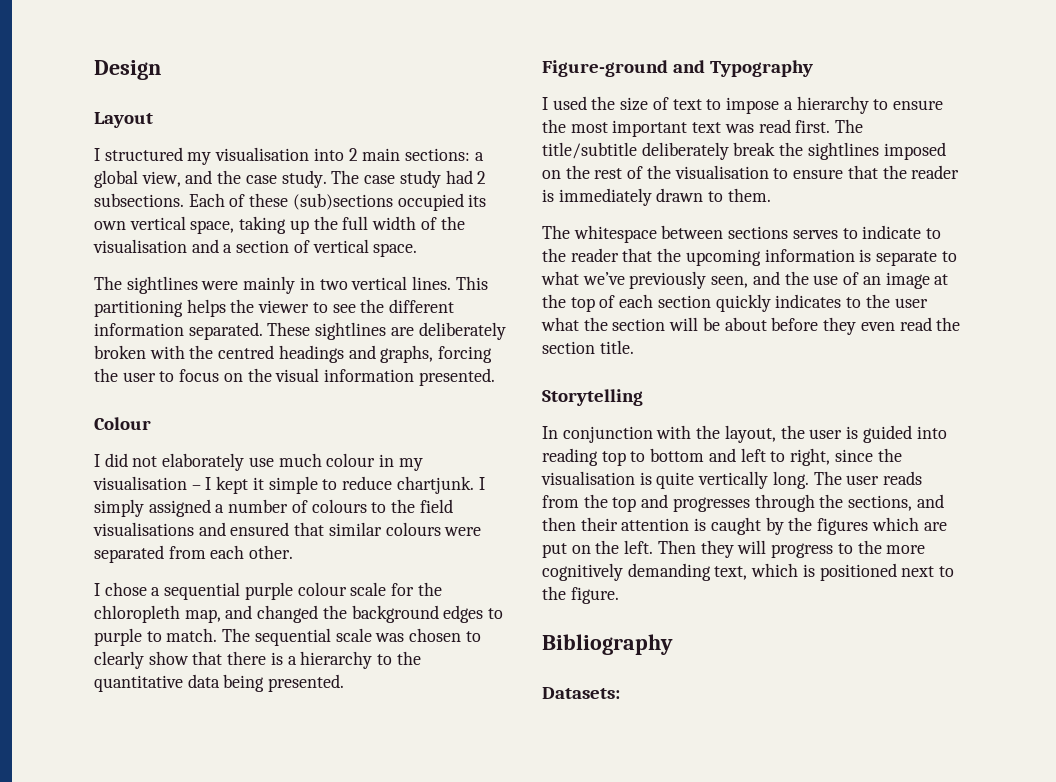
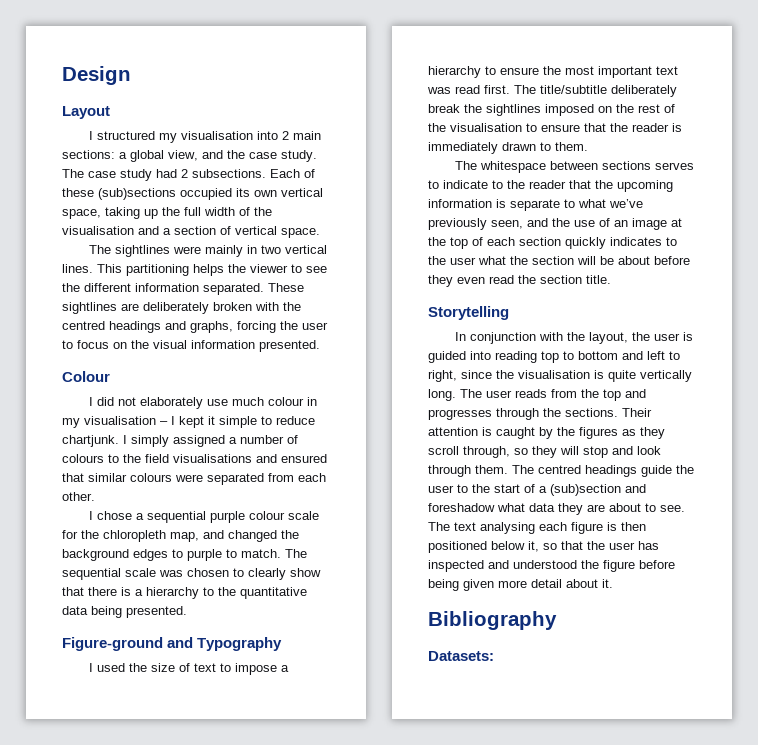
[848,494,944,511] [542,517,618,531] sections, and then their -> [565,408,652,417] sections. Their
[871,517,947,531] [542,540,926,558] [542,563,955,581] [542,586,619,604] which are put on the left. Then they will progress to the more cognitively demanding text, which is positioned next to the figure. -> [622,427,665,439] [428,446,661,458] [428,465,694,477] [428,484,646,496] [428,503,685,515] [428,522,646,534] [428,541,659,553] [428,560,675,572] [428,579,613,591] as they scroll through, so they will stop and look through them. The centred headings guide the user to the start of a (sub)section and foreshadow what data they are about to see. The text analysing each figure is then positioned below it, so that the user has inspected and understood the figure before being given more detail about it.

